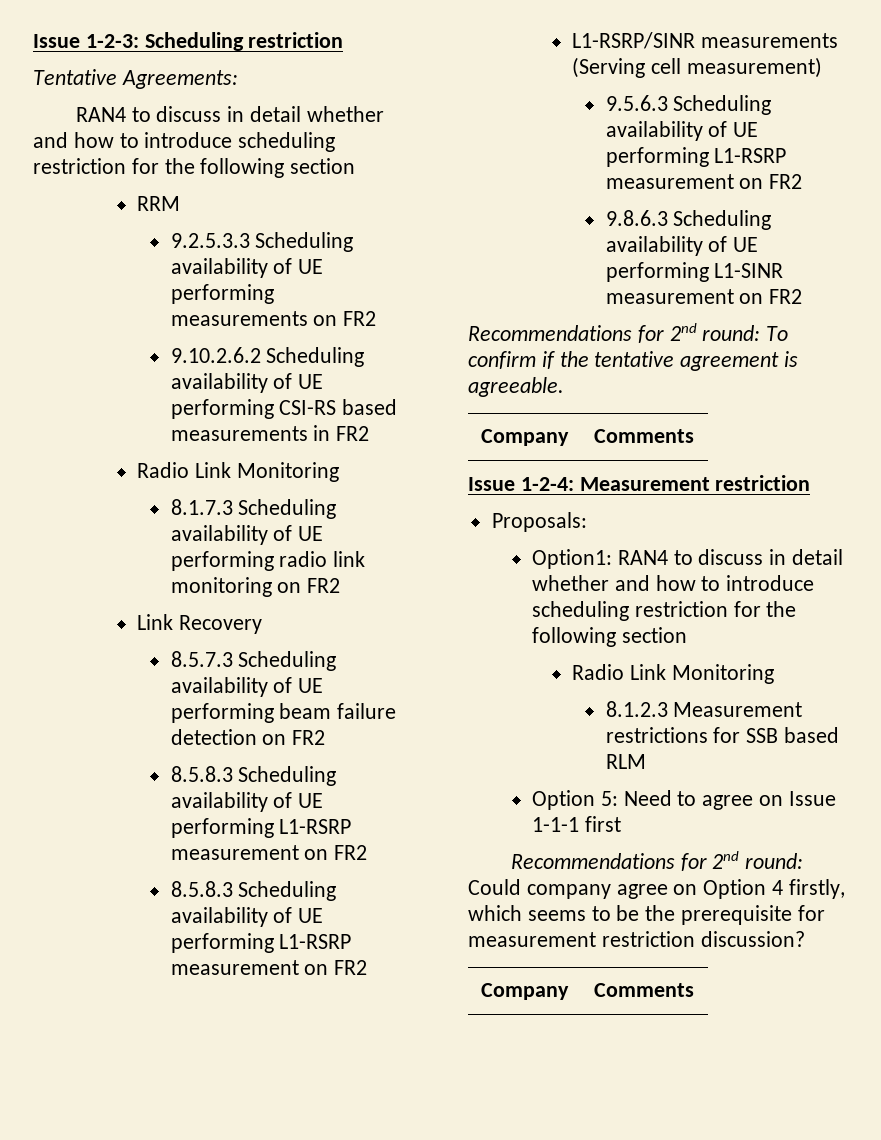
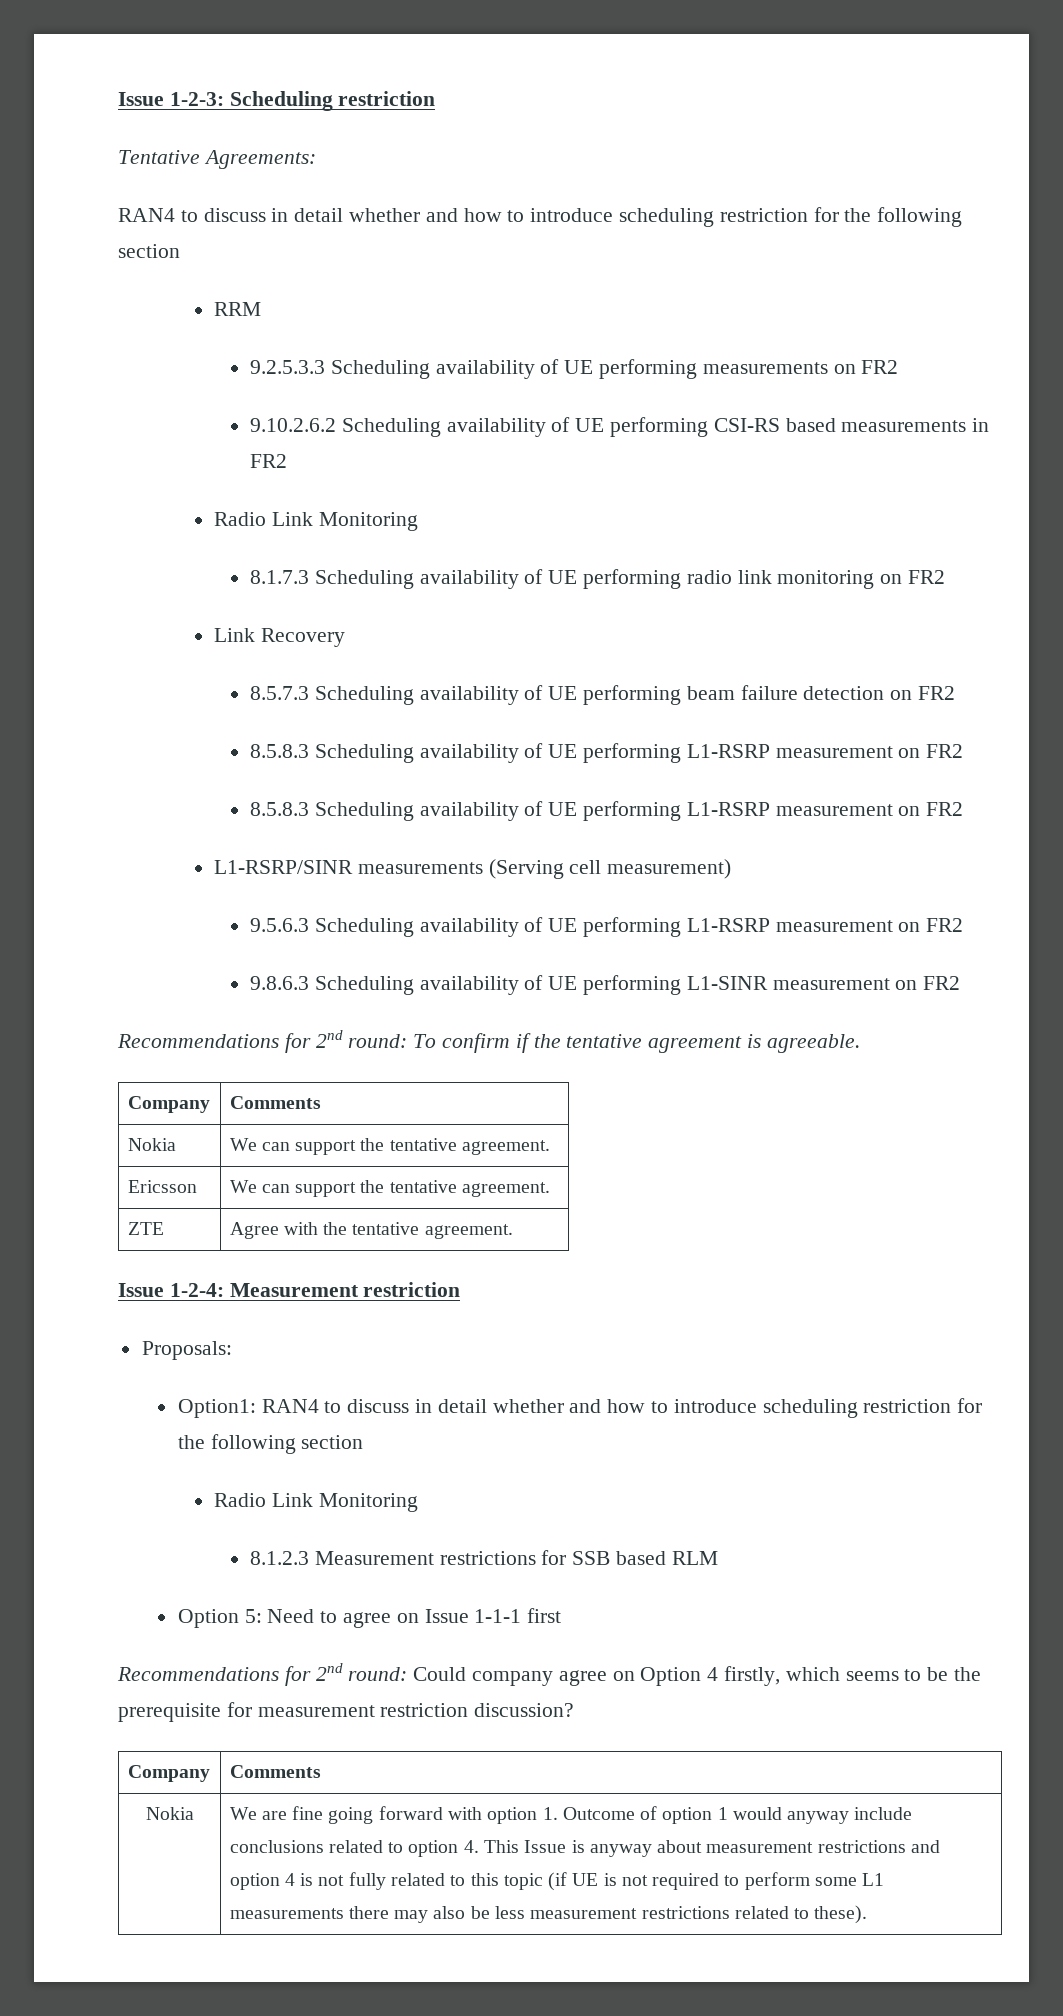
(694, 436) none -> [127,1138,176,1151] [229,1138,551,1155] [127,1180,197,1193] [229,1180,551,1197] [127,1222,164,1235] [229,1222,513,1239] // Nokia | We can support the tentative agreement. // Ericsson | We can support the tentative agreement. // ZTE | Agree with the tentative agreement.
(694, 990) none -> [145,1807,194,1820] [229,1806,913,1824] [229,1840,940,1857] [229,1872,885,1891] [229,1905,868,1924] // Nokia | We are fine going forward with option 1. Outcome of option 1 would anyway include conclusions related to option 4. This Issue is anyway about measurement restrictions and option 4 is not fully related to this topic (if UE is not required to perform some L1 measurements there may also be less measurement restrictions related to these).

